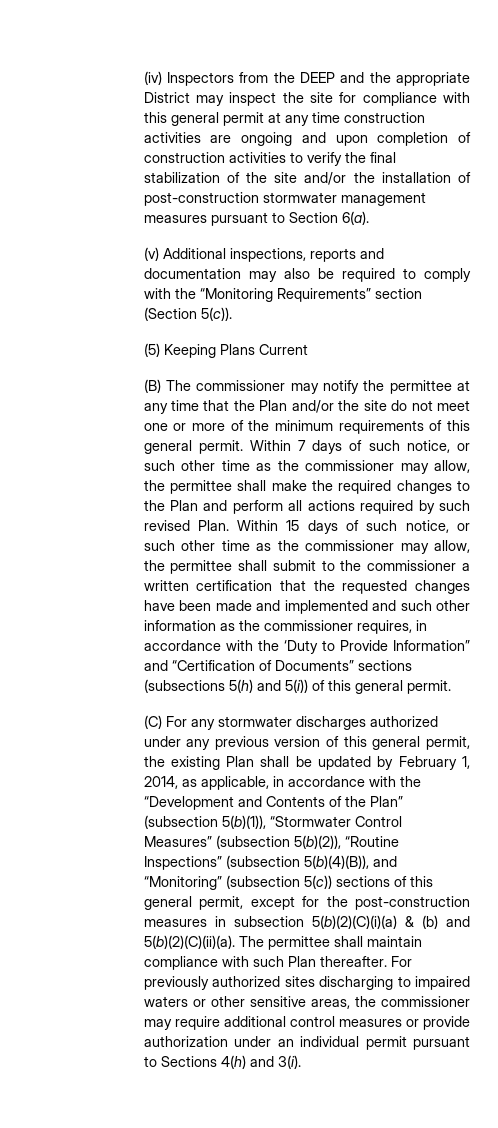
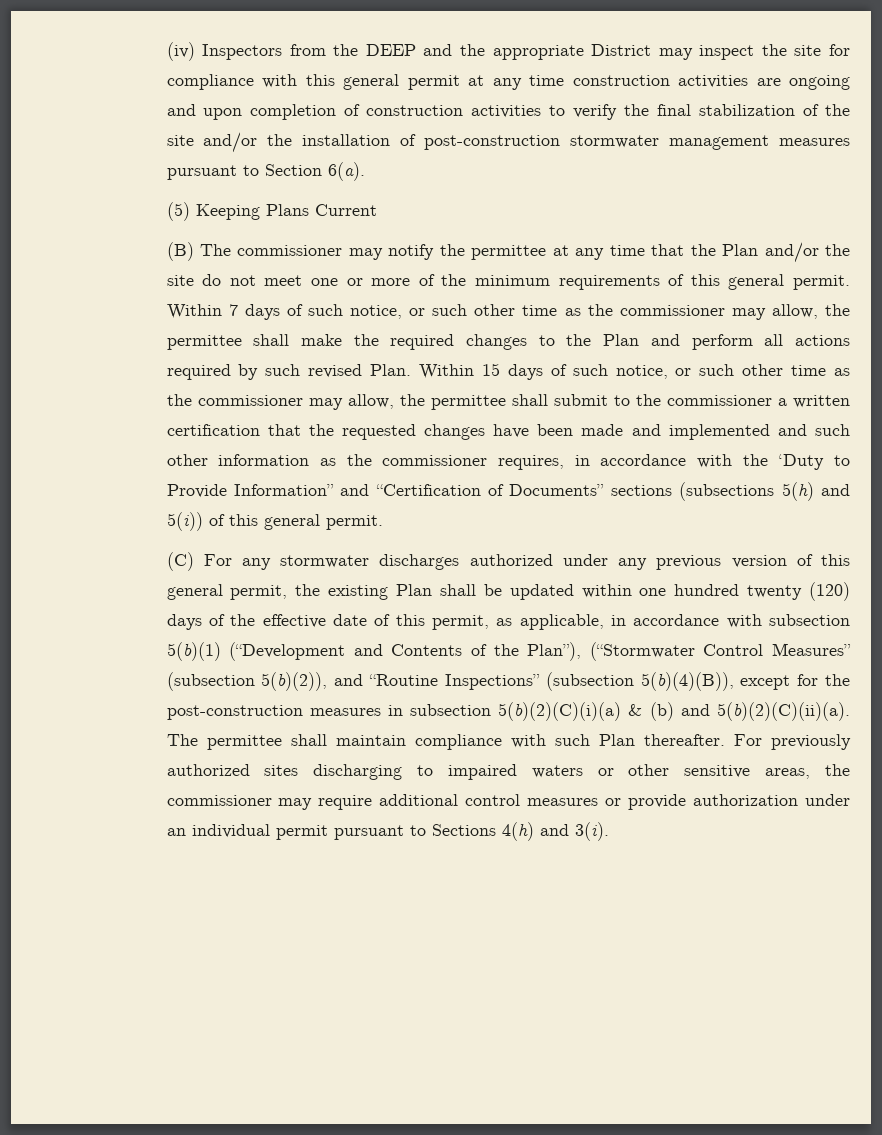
[143,247,384,262] [143,268,471,282] [143,288,422,302] [143,307,232,321] // (v) Additional inspections, reports and documentation may also be required to comply with the “Monitoring Requirements” section (Section 5(c)). -> (365, 171) none
[377,756,471,770] [143,776,178,789] by February 1, 2014, -> [581,582,850,601] [166,614,489,630] within one hundred twenty (120) days of the effective date of this permit,
[399,776,421,787] [143,796,234,810] the “Development -> [769,614,850,626] [166,642,346,661] subsection 5(b)(1) (“Development
[369,796,403,807] [143,815,351,829] Plan” (subsection 5(b)(1)), “Stormwater -> [527,642,695,661] Plan”), (“Stormwater
(341, 842) none -> [334,674,364,686] and
[372,856,397,867] [143,875,433,890] [143,896,244,910] and “Monitoring” (subsection 5(c)) sections of this general permit, -> (734, 681) none

